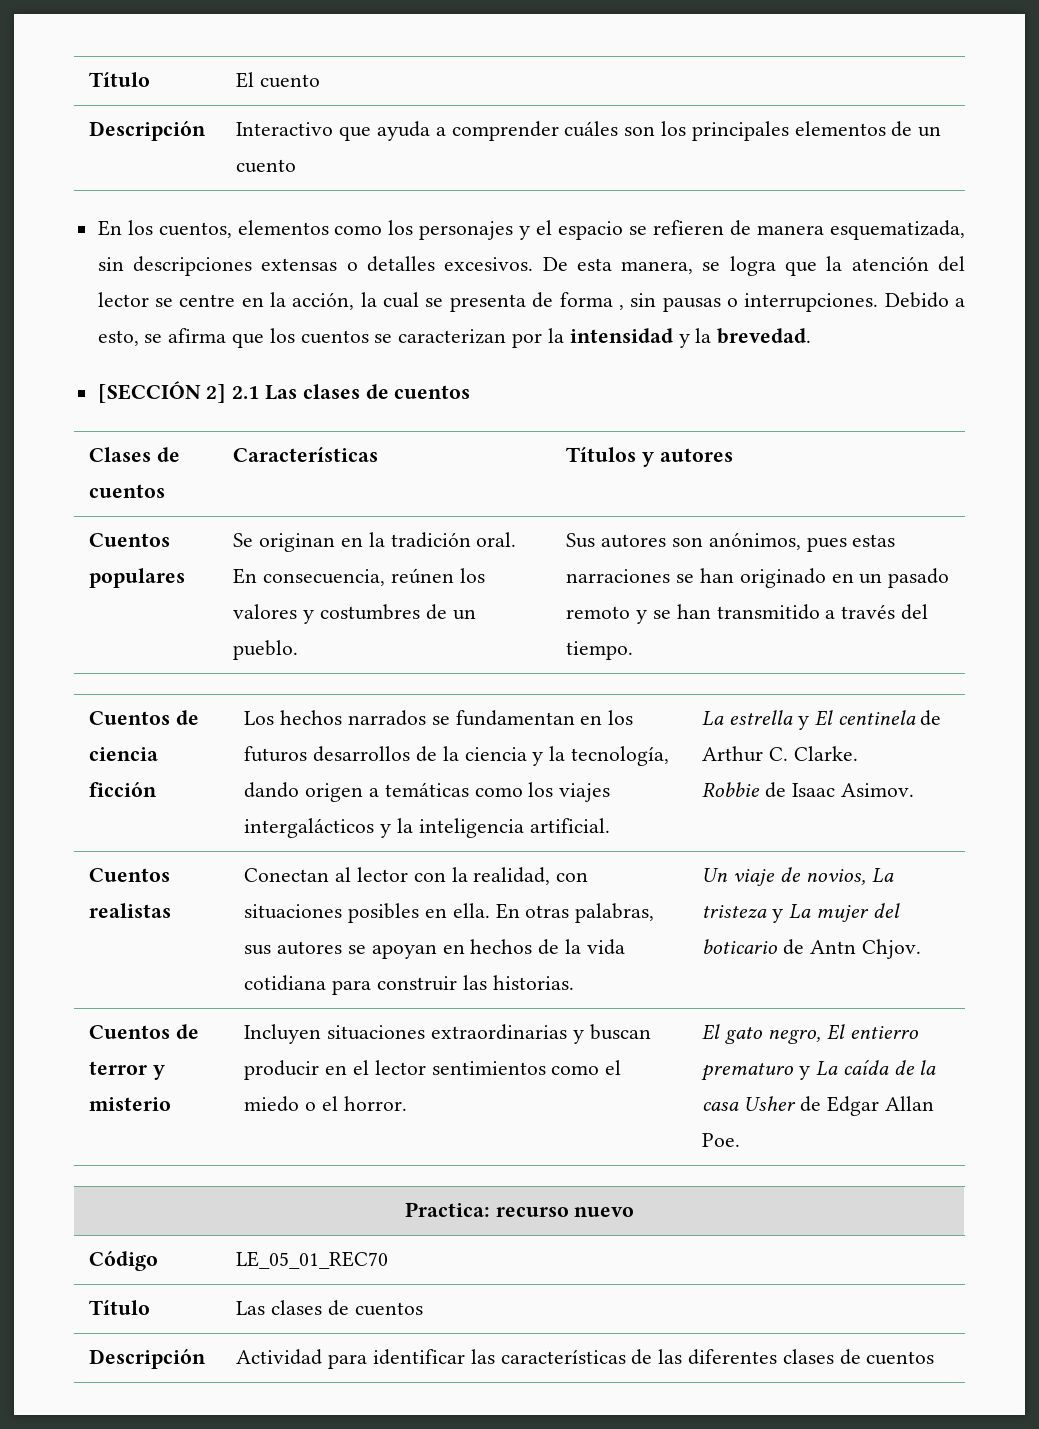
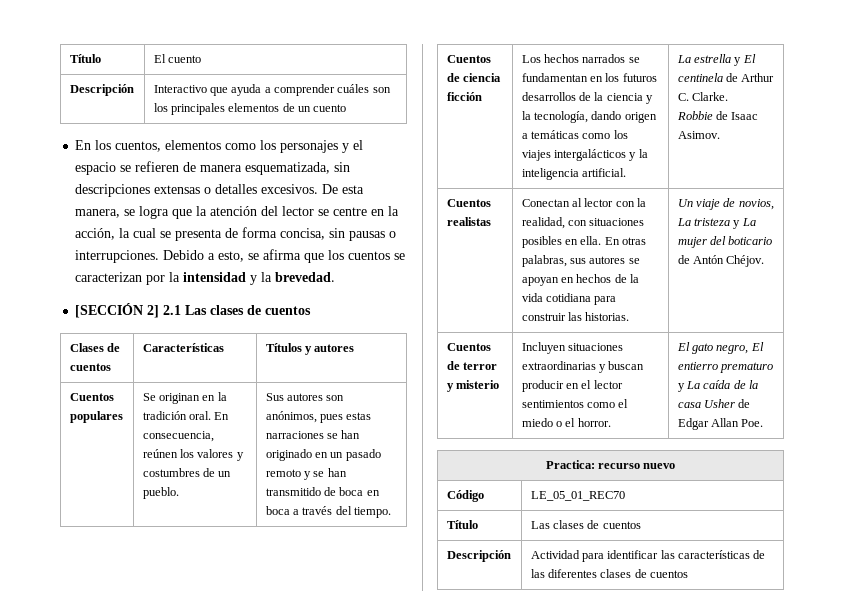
[618,305,624,310] , -> [280,228,326,240] concisa,
(820, 612) none -> [323,487,380,496] [265,506,290,515] de boca en boca
[809,939,921,959] Antn Chjov. -> [692,255,765,267] Antón Chéjov.

